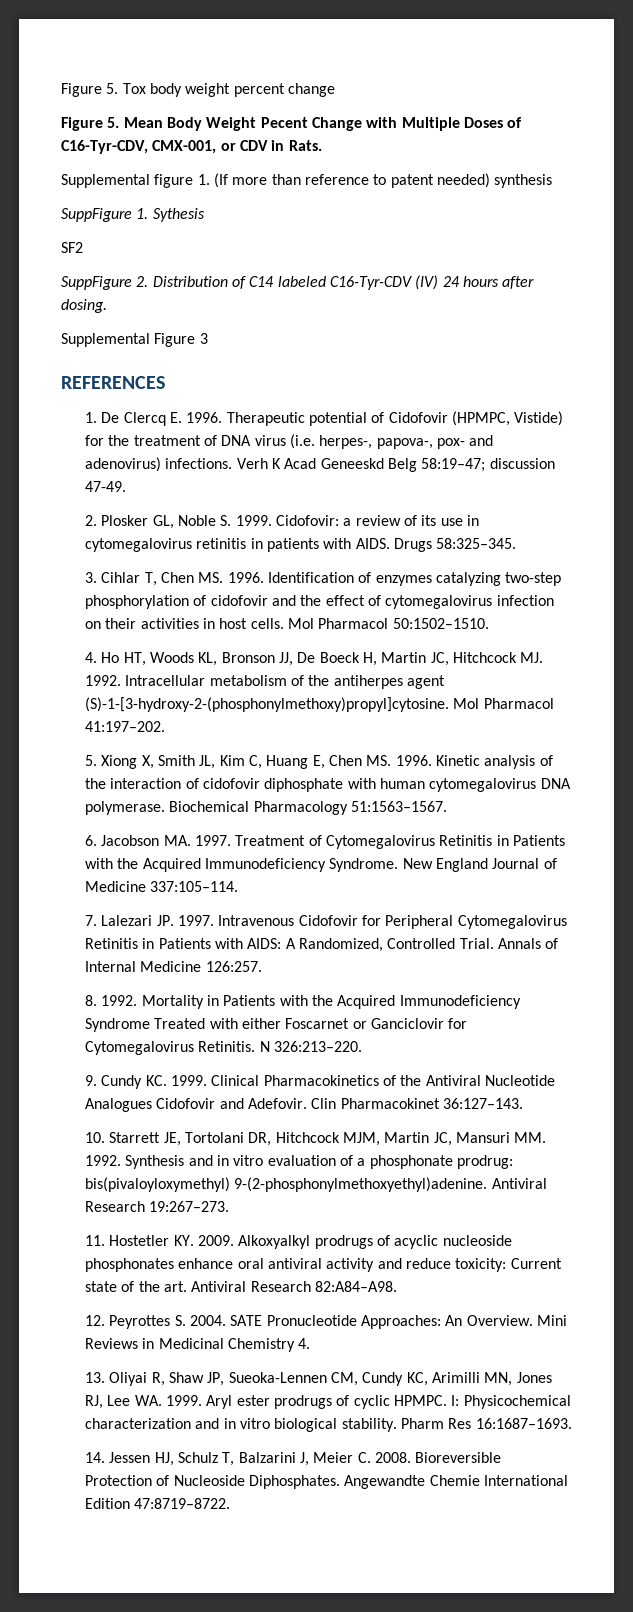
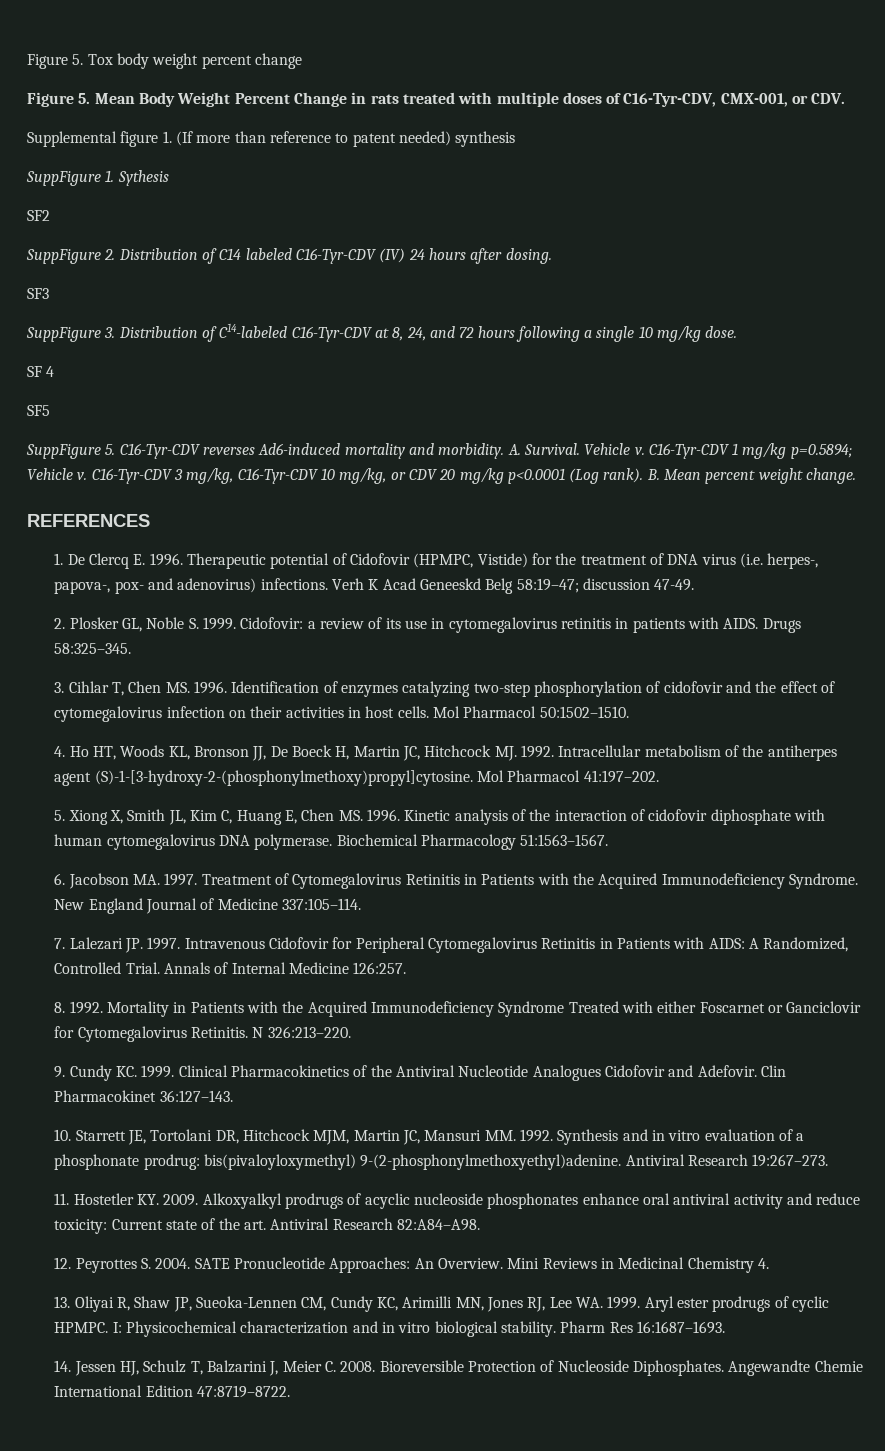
[260,117,503,131] Pecent Change with Multiple Doses -> [234,92,602,107] Percent Change in rats treated with multiple doses
[239,140,322,151] CDV in Rats. -> [811,93,846,104] CDV.
[61,333,208,347] Supplemental Figure 3 -> [27,288,49,299] [26,323,738,342] [27,366,55,377] [27,405,50,416] [26,443,852,459] [27,468,857,484] SF3 // SuppFigure 3. Distribution of C14-labeled C16-Tyr-CDV at 8, 24, and 72 hours following a single 10 mg/kg dose. // SF 4 // SF5 // SuppFigure 5. C16-Tyr-CDV reverses Ad6-induced mortality and morbidity. A. Survival. Vehicle v. C16-Tyr-CDV 1 mg/kg p=0.5894; Vehicle v. C16-Tyr-CDV 3 mg/kg, C16-Tyr-CDV 10 mg/kg, or CDV 20 mg/kg p<0.0001 (Log rank). B. Mean percent weight change.

